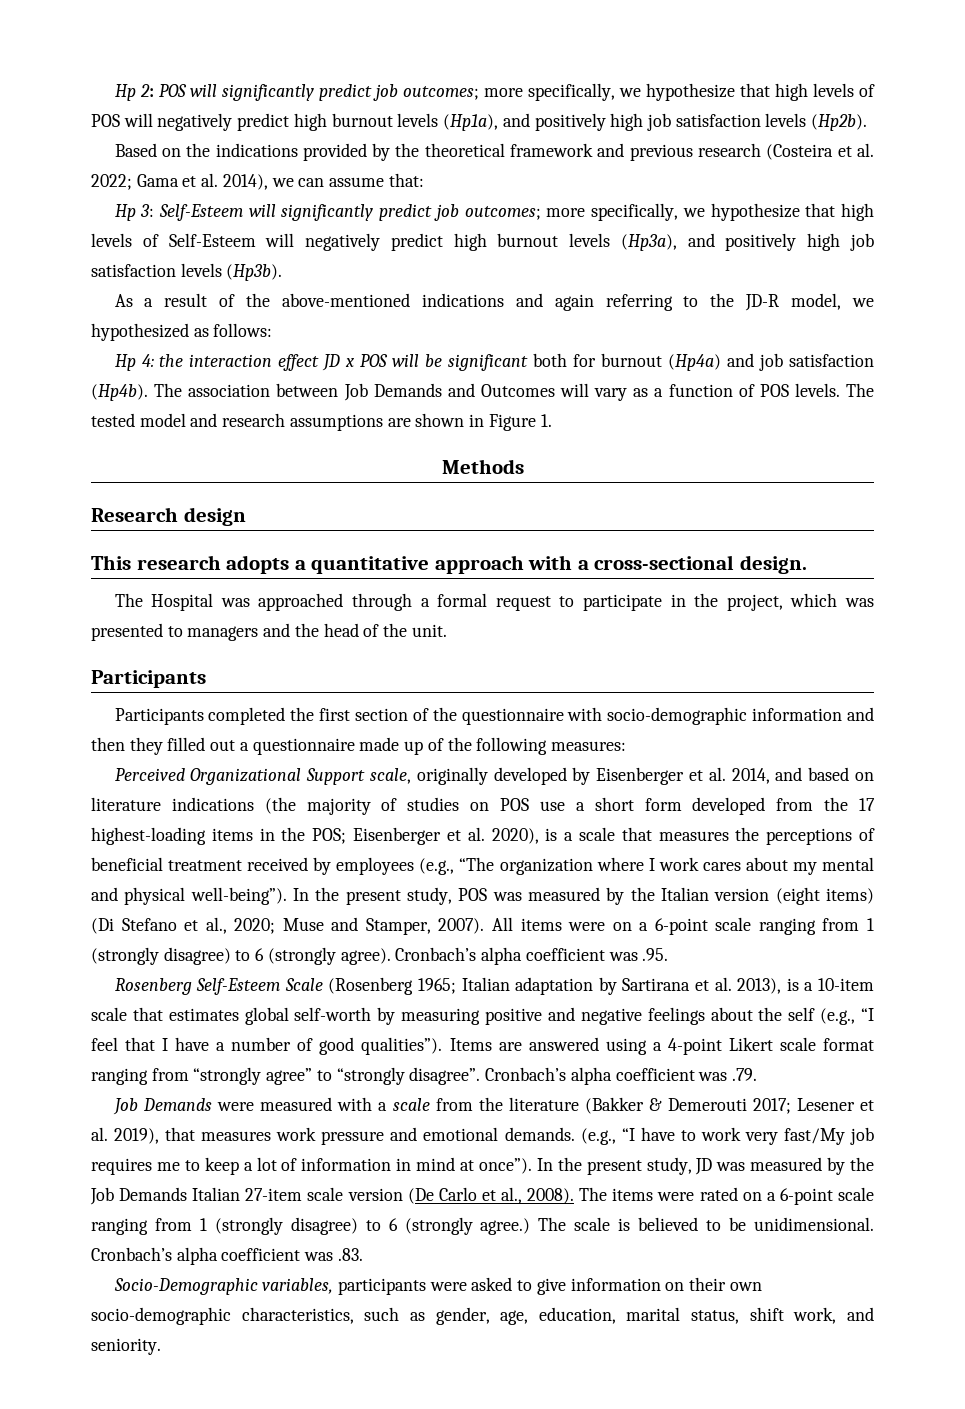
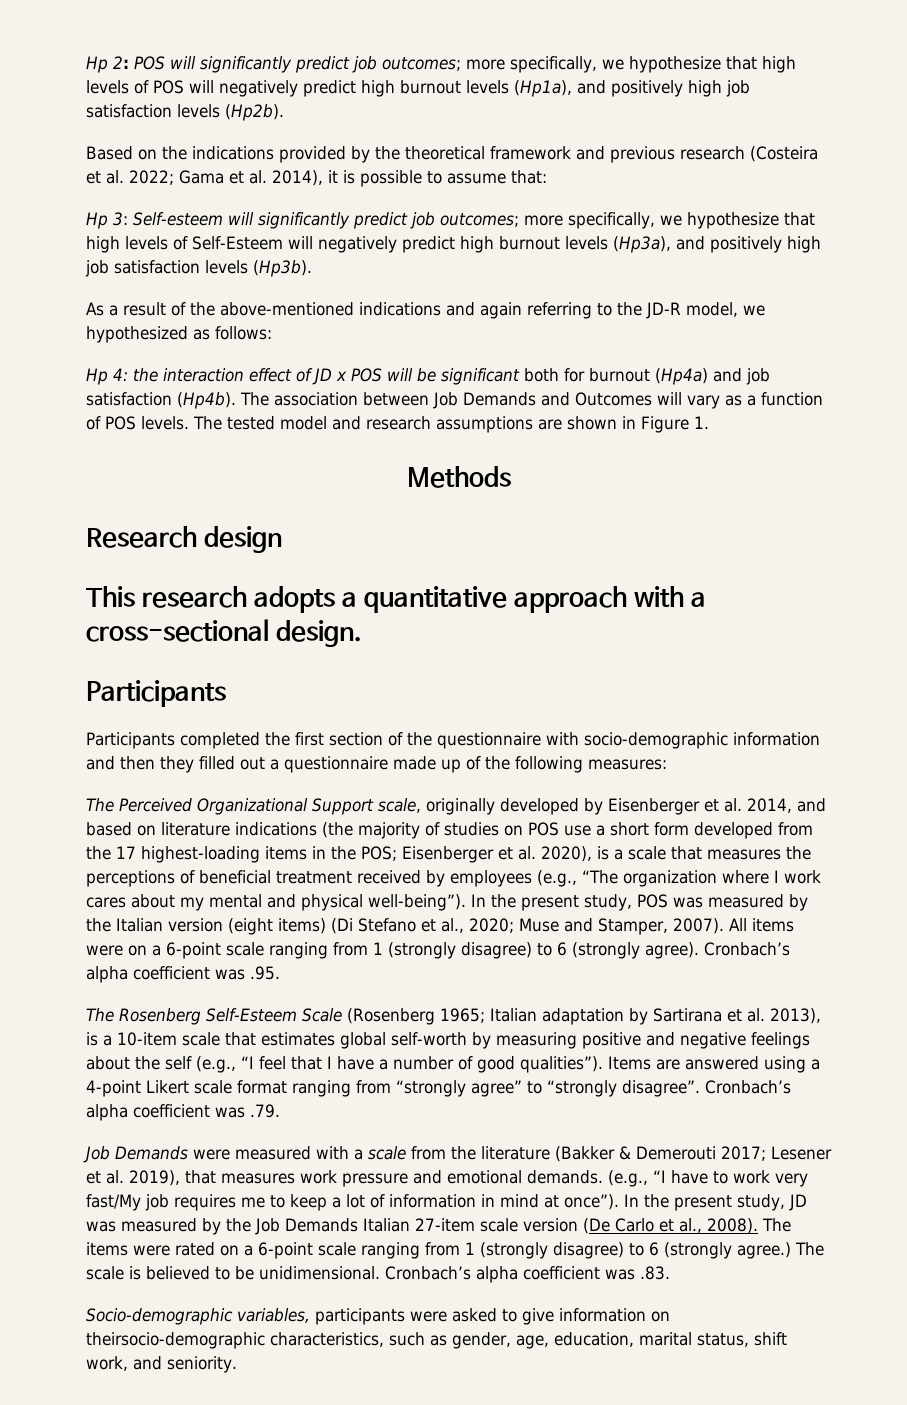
[271,178,325,187] we can -> [328,170,442,187] it is possible to
[158,204,243,221] Self-Esteem -> [133,212,223,226] Self-esteem
(320, 362) none -> [296,368,313,382] of
[114,593,875,611] [91,623,447,641] // The Hospital was approached through a formal request to participate in the project, which was presented to managers and the head of the unit. -> (363, 633) none
(626, 746) none -> [86,798,114,812] The
(669, 954) none -> [86,1008,114,1022] The
[113,1278,258,1295] Socio-Demographic -> [86,1308,233,1325] Socio-demographic
[689,1277,762,1291] [91,1307,231,1325] their own socio-demographic -> [86,1332,265,1349] theirsocio-demographic

